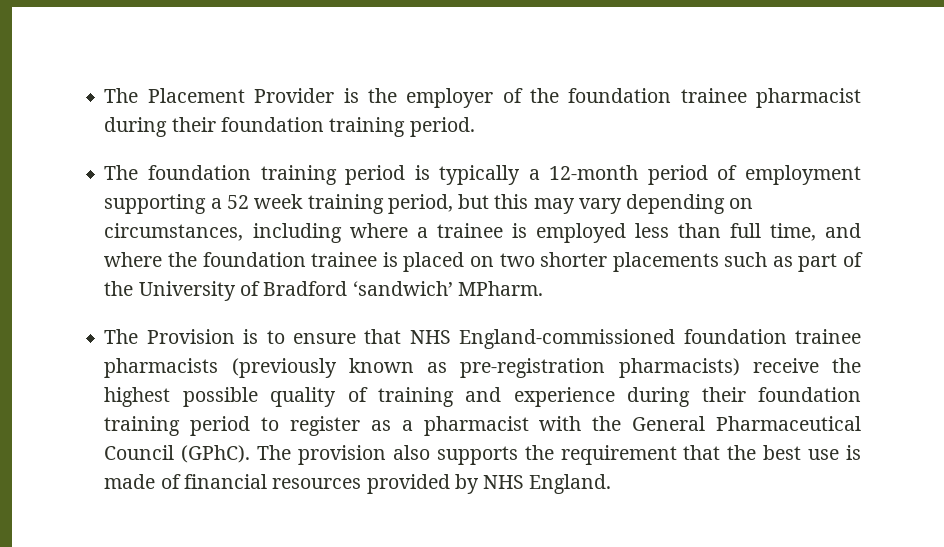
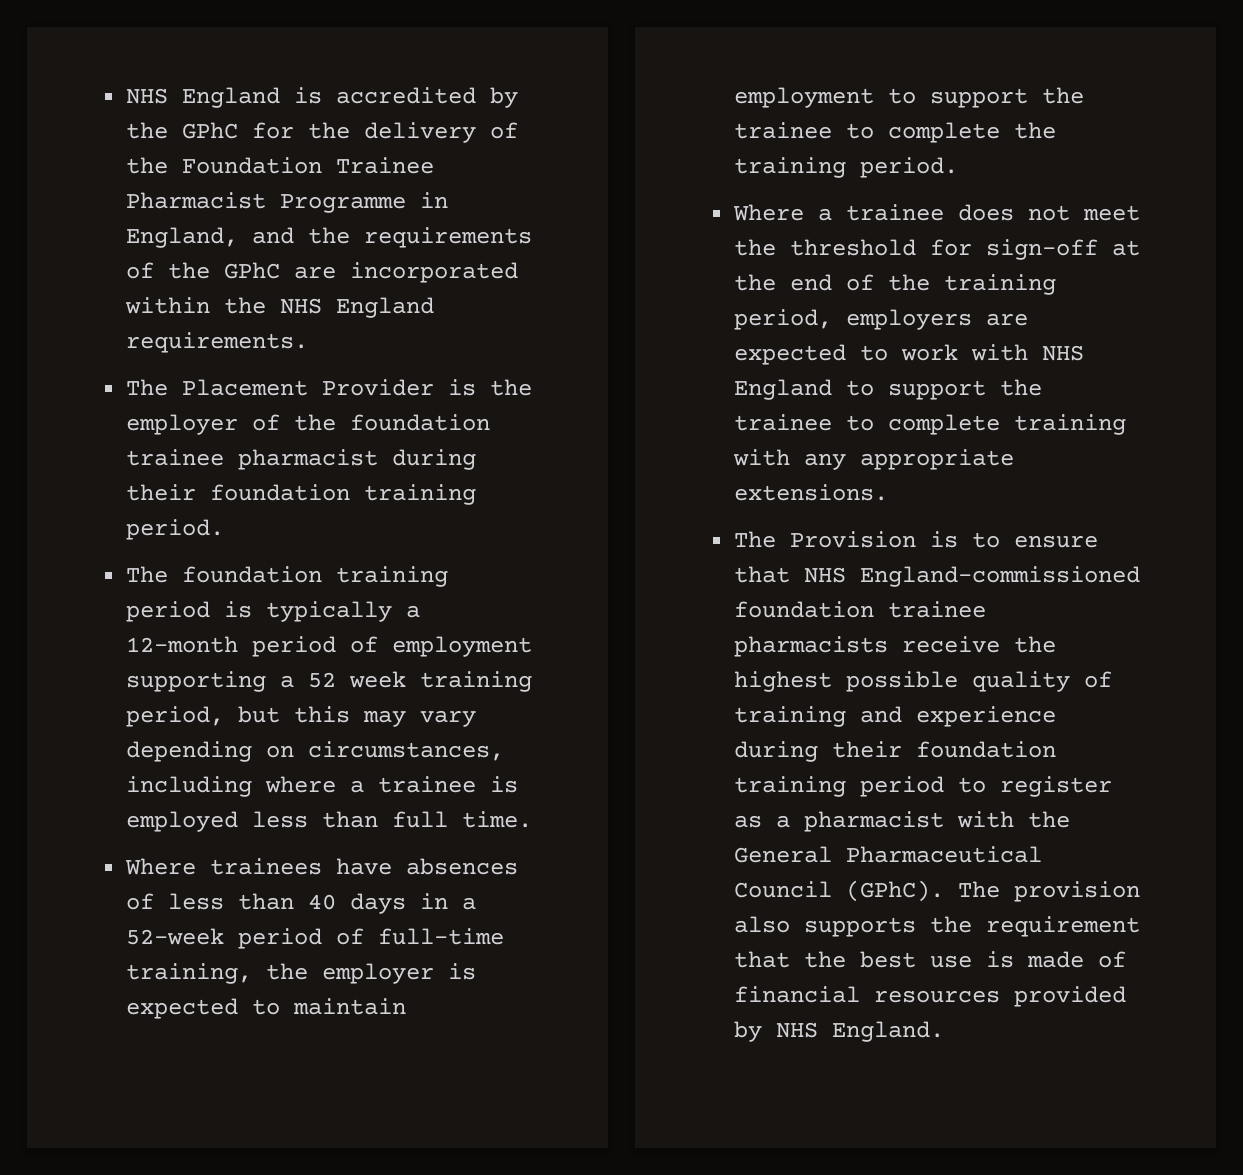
(104, 95) none -> [126,87,519,108] [126,122,519,143] [126,157,435,174] [126,192,449,213] [126,227,533,248] [126,262,519,283] [125,297,435,318] [126,332,309,353] NHS England is accredited by the GPhC for the delivery of the Foundation Trainee Pharmacist Programme in England, and the requirements of the GPhC are incorporated within the NHS England requirements. //
[769,223,861,241] [104,252,863,272] [104,281,543,301] time, and where the foundation trainee is placed on two shorter placements such as part of the University of Bradford ‘sandwich’ MPharm. -> [462,811,533,828] [125,858,519,875] [126,893,477,914] [126,928,505,949] [126,963,477,984] [126,998,407,1019] [734,87,1085,108] [734,122,1057,143] [734,157,959,178] [733,204,1141,221] [734,239,1141,260] [734,274,1057,295] [734,309,1029,330] [734,344,1085,365] [734,379,1043,400] [734,414,1127,435] [733,449,1015,470] [734,484,889,501] time. // Where trainees have absences of less than 40 days in a 52-week period of full-time training, the employer is expected to maintain employment to support the trainee to complete the training period. // Where a trainee does not meet the threshold for sign-off at the end of the training period, employers are expected to work with NHS England to support the trainee to complete training with any appropriate extensions.
[231,358,740,378] (previously known as pre-registration pharmacists) -> (889, 646) none

